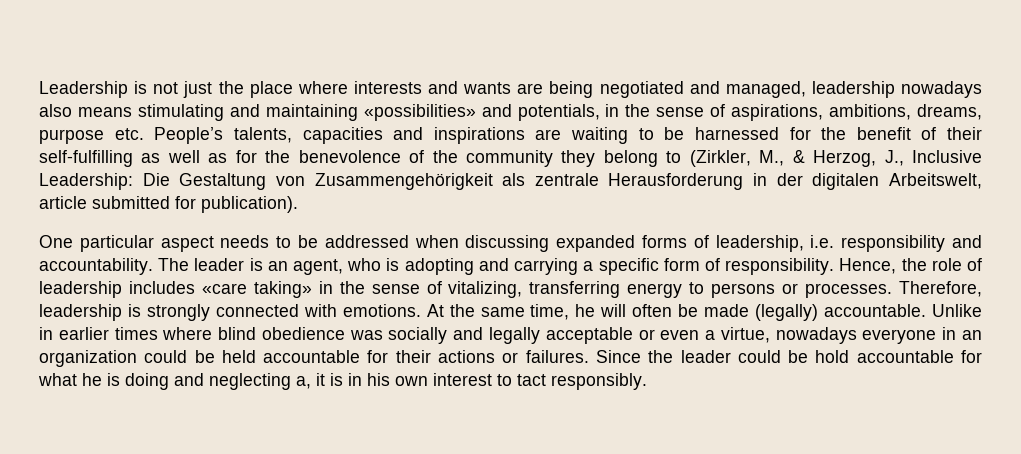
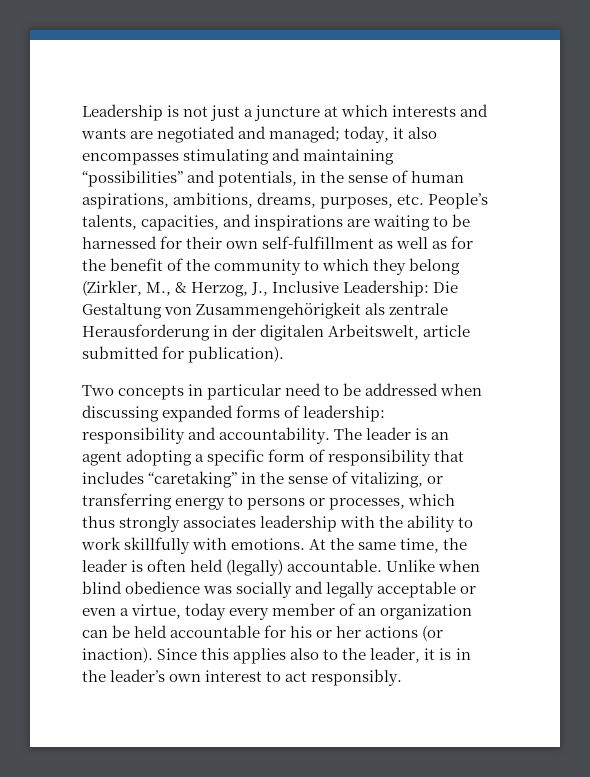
[218,81,348,98] the place where -> [244,105,389,121] a juncture at which
[549,81,594,98] being -> (154, 135) none
[725,81,982,98] [39,104,132,117] managed, leadership nowadays also means -> [269,126,438,143] [82,153,179,165] managed; today, it also encompasses
[363,104,476,121] «possibilities» -> [82,170,183,187] “possibilities”
(726, 110) none -> [411,171,465,183] human
[39,129,104,144] purpose -> [320,197,394,209] purposes,
[302,127,383,144] capacities -> [141,215,220,231] capacities,
[821,127,982,140] [39,150,133,167] the benefit of their self-fulfilling -> [186,236,375,249] their own self-fulfillment
[298,150,401,163] benevolence -> [110,258,164,271] benefit
(553, 158) none -> [304,259,370,271] to which
[666,151,682,163] to -> (461, 266) none
[39,235,270,252] One particular aspect needs -> [82,383,322,400] Two concepts in particular need
[715,235,835,252] leadership, i.e. -> [303,405,386,422] leadership:
[293,258,983,275] [39,281,312,298] agent, who is adopting and carrying a specific form of responsibility. Hence, the role of leadership includes «care taking» -> [82,449,465,466] [82,471,238,488] agent adopting a specific form of responsibility that includes “caretaking”
(523, 289) none -> [427,476,444,484] or
[805,281,982,298] [39,304,299,321] processes. Therefore, leadership is strongly connected -> [329,494,456,510] [82,515,474,532] [81,537,191,554] processes, which thus strongly associates leadership with the ability to work skillfully
[575,304,983,321] [39,327,213,340] he will often be made (legally) accountable. Unlike in earlier times where -> [443,538,468,550] [82,559,481,576] the leader is often held (legally) accountable. Unlike when
[775,327,957,344] nowadays everyone in -> [185,603,356,620] today every member of
[144,350,188,363] could -> [82,630,108,638] can
[395,350,982,363] [38,373,311,390] their actions or failures. Since the leader could be hold accountable for what he is doing and neglecting a, -> [290,625,444,641] [82,647,421,664] his or her actions (or inaction). Since this applies also to the leader,
[367,373,390,386] his -> [82,669,166,682] the leader’s
[517,374,546,386] tact -> [285,671,308,682] act

